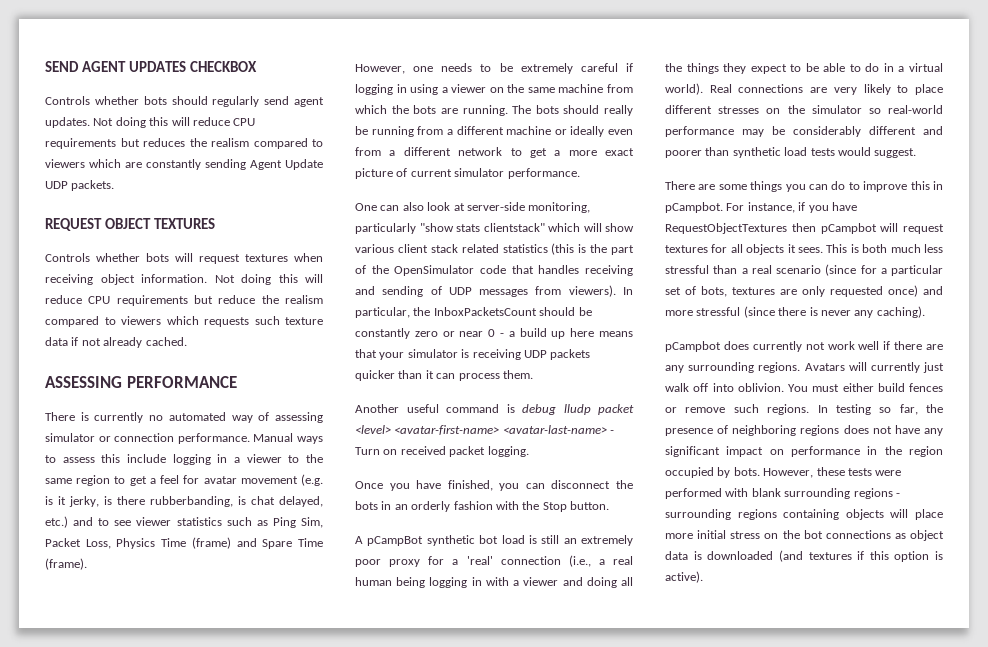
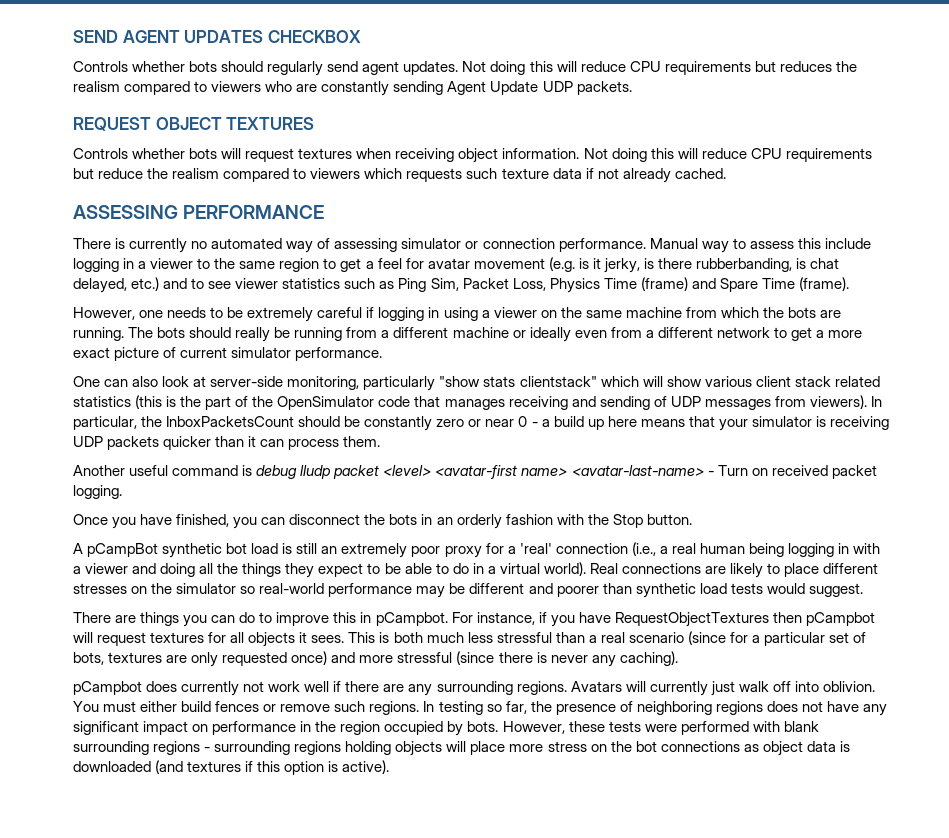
[89,159,121,168] which -> [265,81,293,92] who
[297,436,323,444] ways -> [701,241,729,253] way
[538,265,580,274] handles -> [444,399,505,410] manages
[394,425,500,435] <avatar-first-name> -> [435,465,568,479] <avatar-first name>
[833,87,857,95] very -> (726, 570) none
[793,126,861,137] considerably -> (466, 588) none
[718,184,747,190] some -> (137, 619) none
[783,509,840,520] containing -> [345,741,392,755] holding
[697,530,727,539] initial -> (544, 748) none

